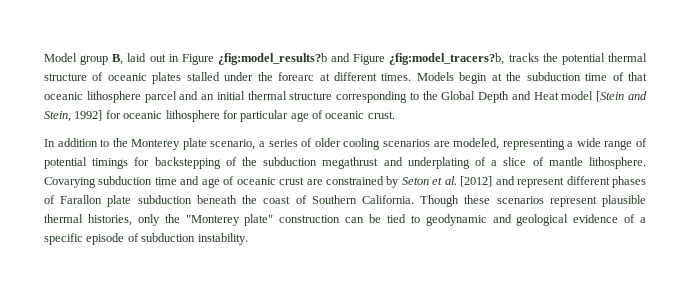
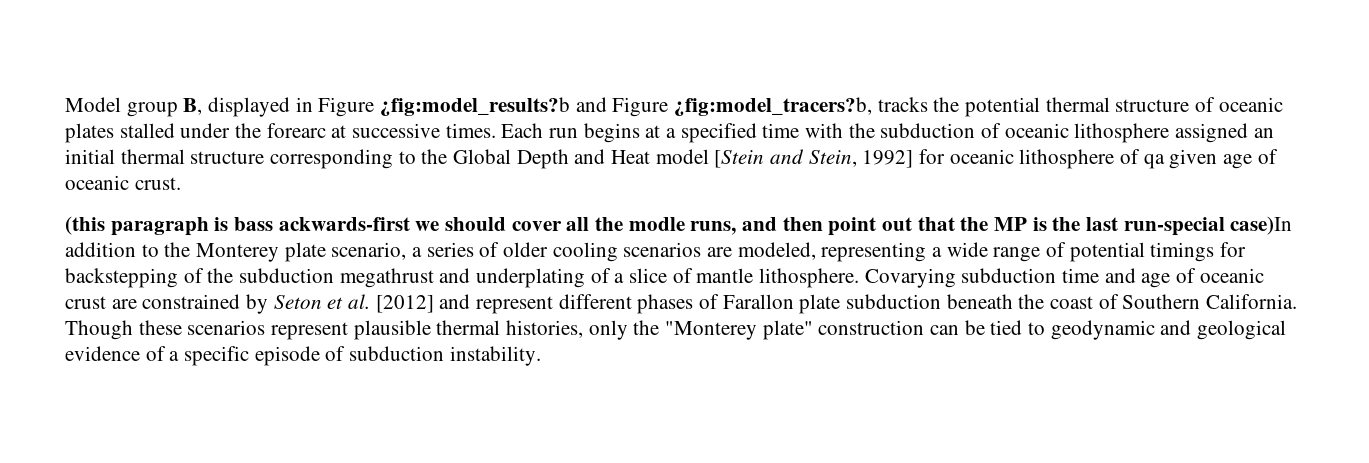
[127,53,166,62] laid out -> [208,97,291,117] displayed
[334,72,648,84] [44,91,199,103] different times. Models begin at the subduction time of that oceanic lithosphere parcel and -> [352,123,1249,143] successive times. Each run begins at a specified time with the subduction of oceanic lithosphere assigned
[222,110,289,122] for particular -> [1120,149,1218,169] of qa given
[44,139,55,147] In -> [65,216,1293,236] (this paragraph is bass ackwards-first we should cover all the modle runs, and then point out that the MP is the last run-special case)In

